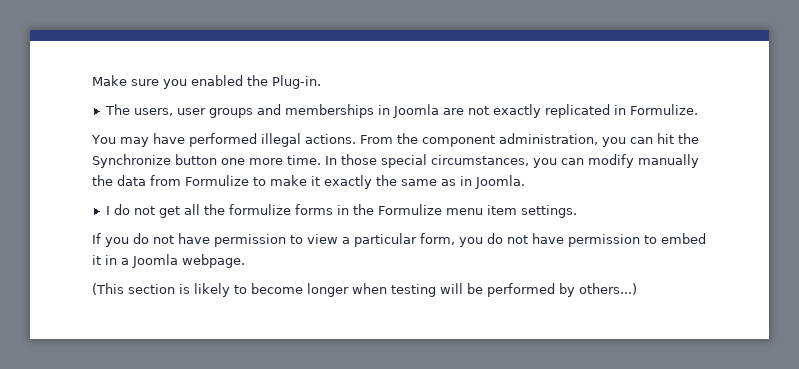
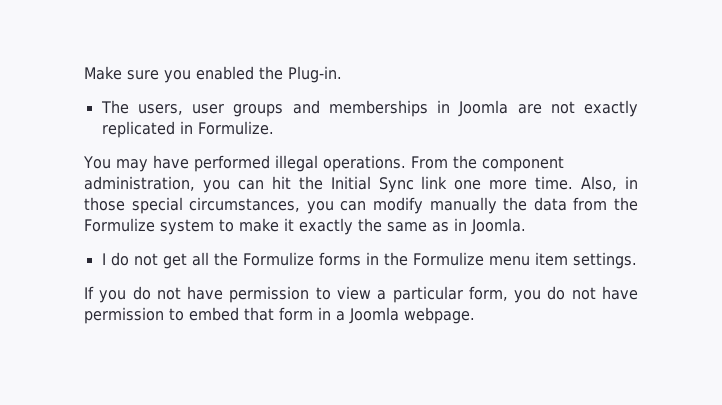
[304,134,356,144] actions. -> [322,155,406,172] operations.
[92,154,217,168] Synchronize button -> [330,176,448,193] Initial Sync link
[325,156,337,165] In -> [581,176,639,191] Also, in
[185,175,249,186] Formulize -> [614,197,639,211] [84,218,214,235] the Formulize system
[228,204,291,215] formulize -> [242,252,314,266] Formulize
[92,255,101,265] it -> [244,307,313,321] that form
[92,283,637,297] // (This section is likely to become longer when testing will be performed by others...) -> (475, 315) none

